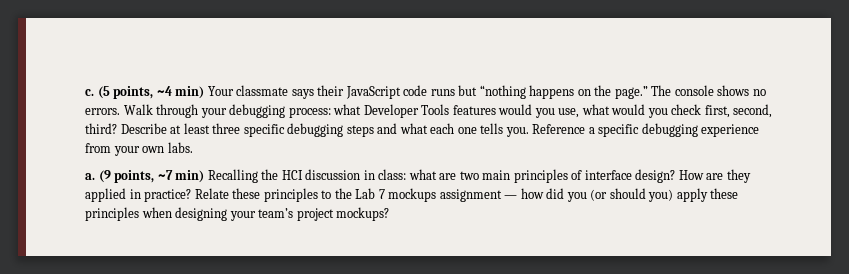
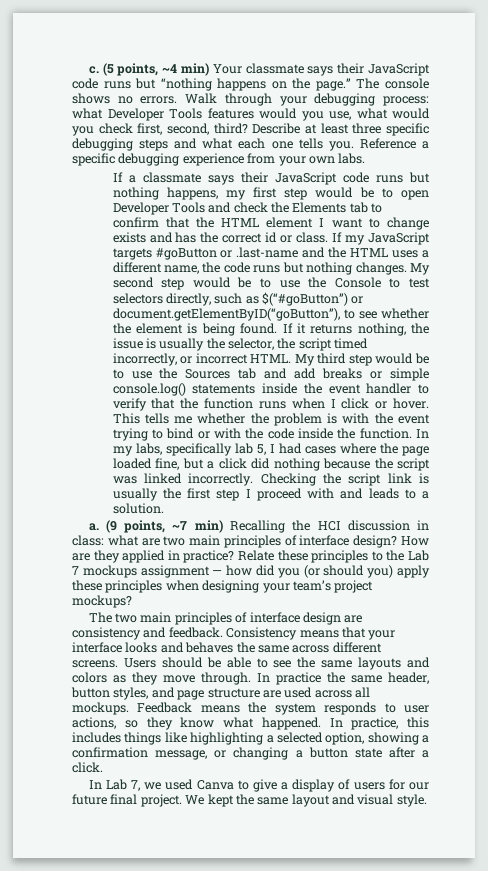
(193, 147) none -> [112,172,430,185] [112,187,429,200] [112,202,383,215] [112,217,429,230] [112,232,430,245] [112,247,429,260] [112,262,430,275] [112,277,431,290] [112,292,364,306] [112,308,429,321] [112,323,429,336] [112,338,369,351] [112,353,429,366] [112,368,430,381] [112,383,429,396] [112,398,429,411] [112,413,430,426] [112,428,429,441] [112,443,429,456] [112,458,430,471] [112,473,429,486] [112,488,430,501] [112,503,164,514] // If a classmate says their JavaScript code runs but nothing happens, my first step would be to open Developer Tools and check the Elements tab to confirm that the HTML element I want to change exists and has the correct id or class. If my JavaScript targets #goButton or .last-name and the HTML uses a different name, the code runs but nothing changes. My second step would be to use the Console to test selectors directly, such as $(“#goButton”) or document.getElementByID(“goButton”), to see whether the element is being found. If it returns nothing, the issue is usually the selector, the script timed incorrectly, or incorrect HTML. My third step would be to use the Sources tab and add breaks or simple console.log() statements inside the event handler to verify that the function runs when I click or hover. This tells me whether the problem is with the event trying to bind or with the code inside the function. In my labs, specifically lab 5, I had cases where the page loaded fine, but a click did nothing because the script was linked incorrectly. Checking the script link is usually the first step I proceed with and leads to a solution.
(390, 214) none -> [88,612,363,625] [72,627,396,640] [72,642,382,653] [72,657,430,670] [72,672,429,685] [71,687,370,700] [72,702,429,715] [72,717,429,730] [72,732,429,745] [72,747,429,760] [72,762,103,773] [88,779,430,792] [72,794,427,807] // The two main principles of interface design are consistency and feedback. Consistency means that your interface looks and behaves the same across different screens. Users should be able to see the same layouts and colors as they move through. In practice the same header, button styles, and page structure are used across all mockups. Feedback means the system responds to user actions, so they know what happened. In practice, this includes things like highlighting a selected option, showing a confirmation message, or changing a button state after a click. // In Lab 7, we used Canva to give a display of users for our future final project. We kept the same layout and visual style.

